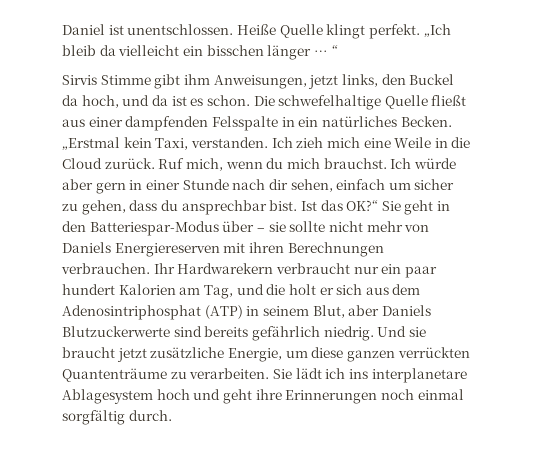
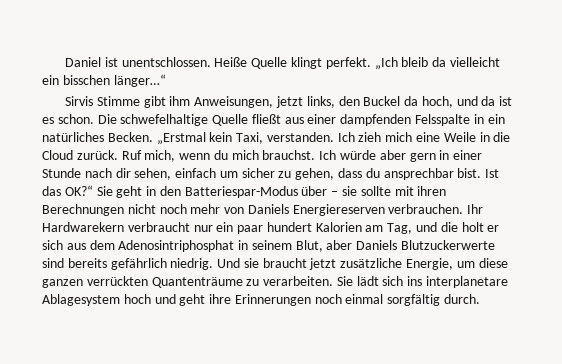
[267,45,338,60] länger … “ -> [113,74,166,87] länger…“
[328,221,363,232] nicht -> [394,186,447,196] [42,204,187,216] mit ihren Berechnungen nicht noch
[223,242,384,257] mit ihren Berechnungen -> (385, 210) none
[204,305,243,319] (ATP) -> (235, 246) none
[325,368,346,379] ich -> [382,276,404,286] sich

